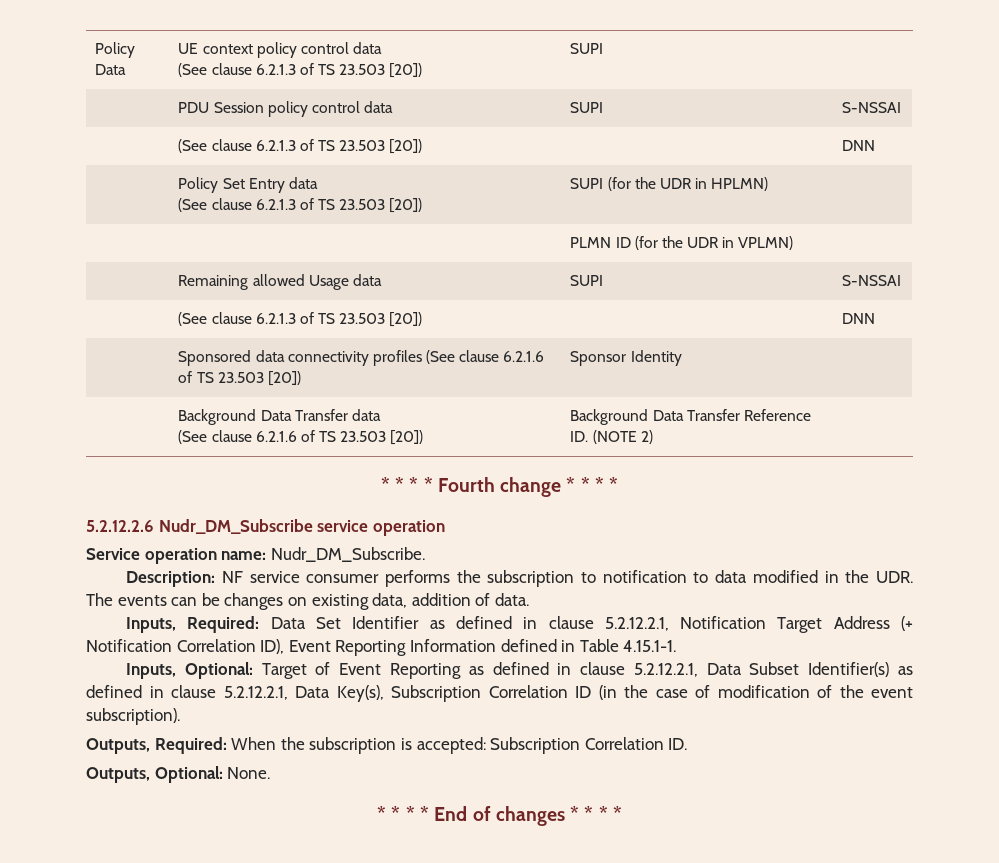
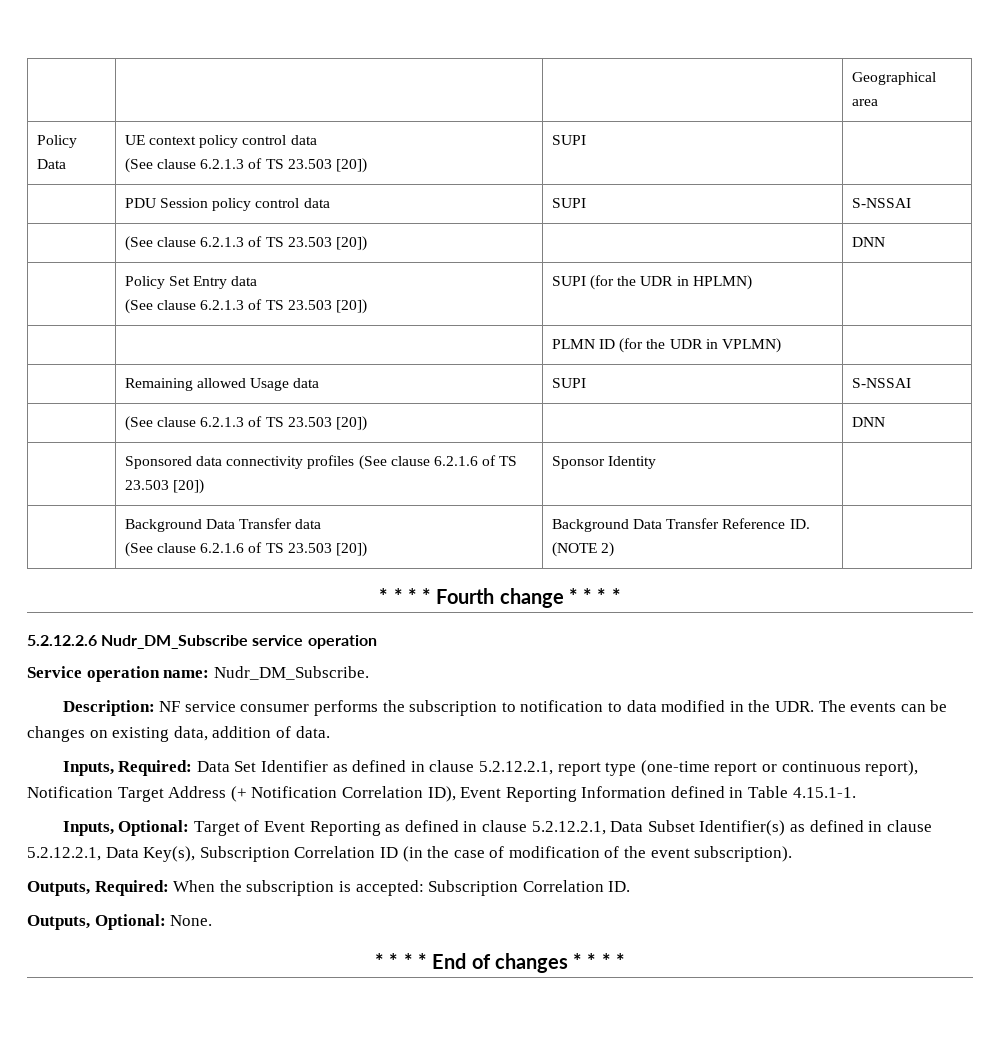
(95, 50) none -> [851,72,936,85] [851,99,878,106] | | | Geographical area //
(669, 624) none -> [557,760,919,776] report type (one-time report or continuous report),

